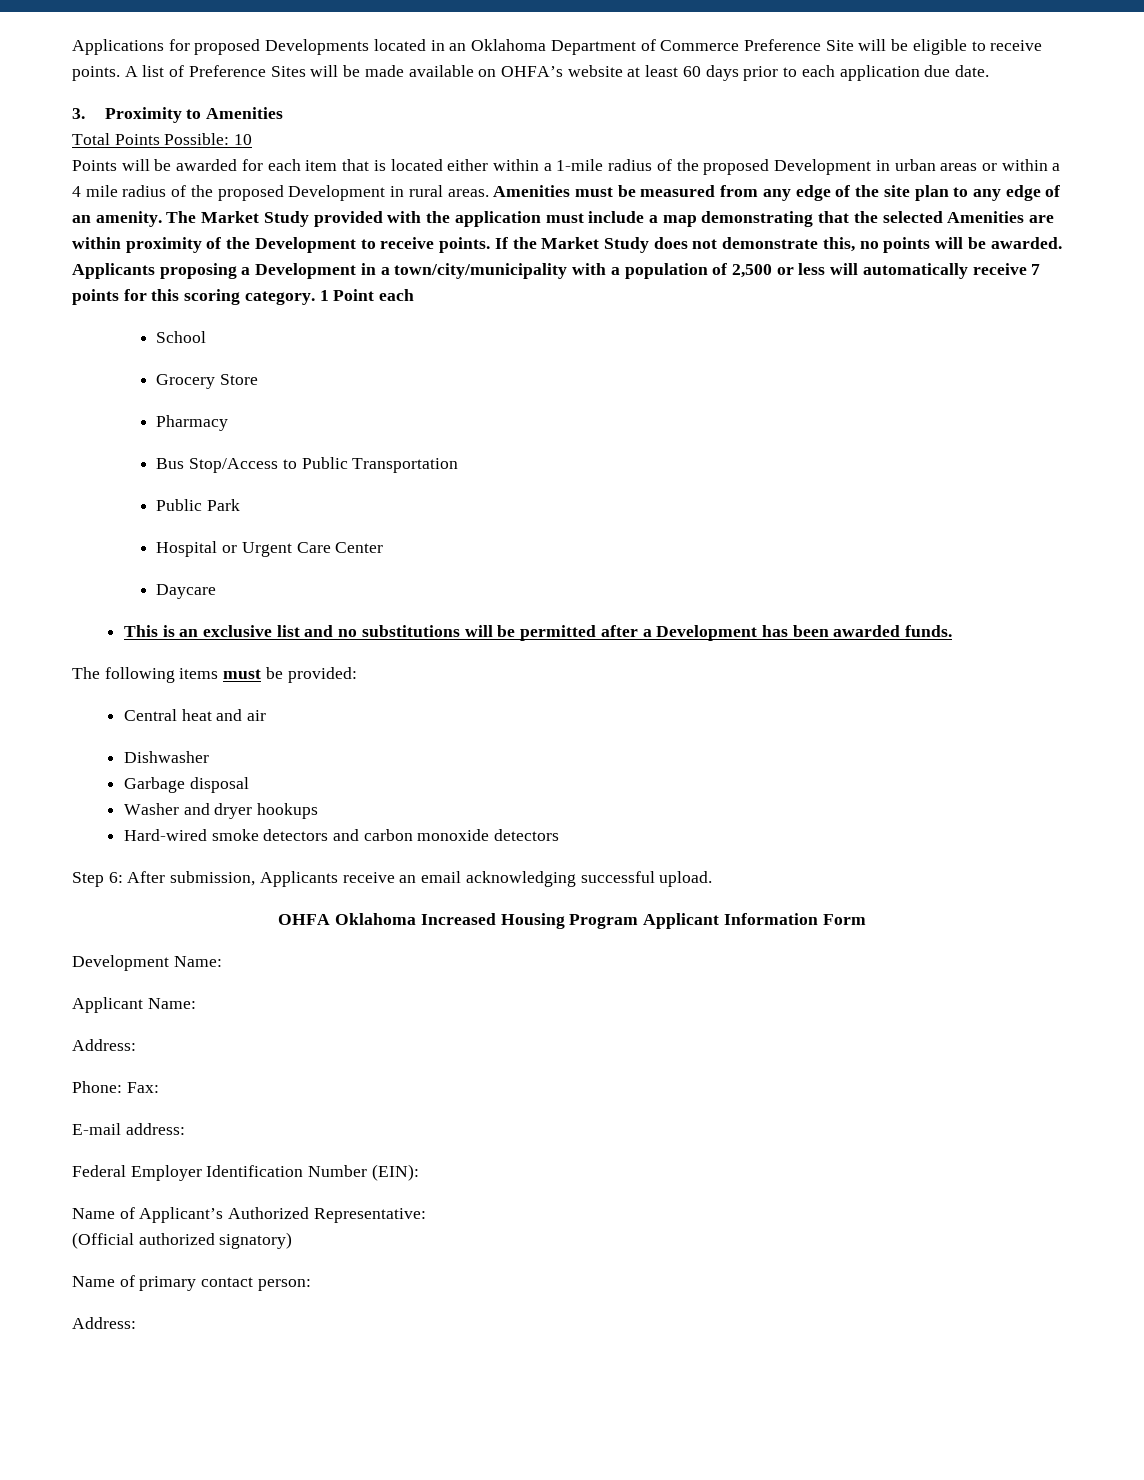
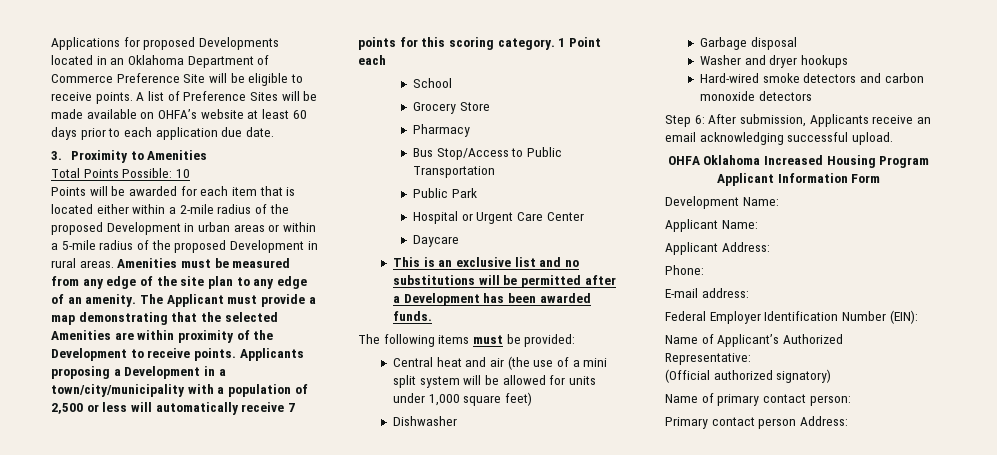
[556,159,604,171] 1-mile -> [179,204,214,214] 2-mile
[72,185,118,197] 4 mile -> [61,240,96,250] 5-mile
[201,211,645,227] Market Study provided with the application must include -> [166,294,305,307] Applicant must provide
[494,237,1062,253] If the Market Study does not demonstrate this, no points will be awarded. -> (236, 354) none
(266, 715) none -> [507,356,608,370] [392,375,596,388] [392,392,532,406] (the use of a mini split system will be allowed for units under 1,000 square feet)
(196, 1003) none -> [665,242,718,255] Applicant
[126,1082,159,1093] Fax: -> (704, 270) none
(311, 1285) none -> [665,417,797,429] Primary contact person

